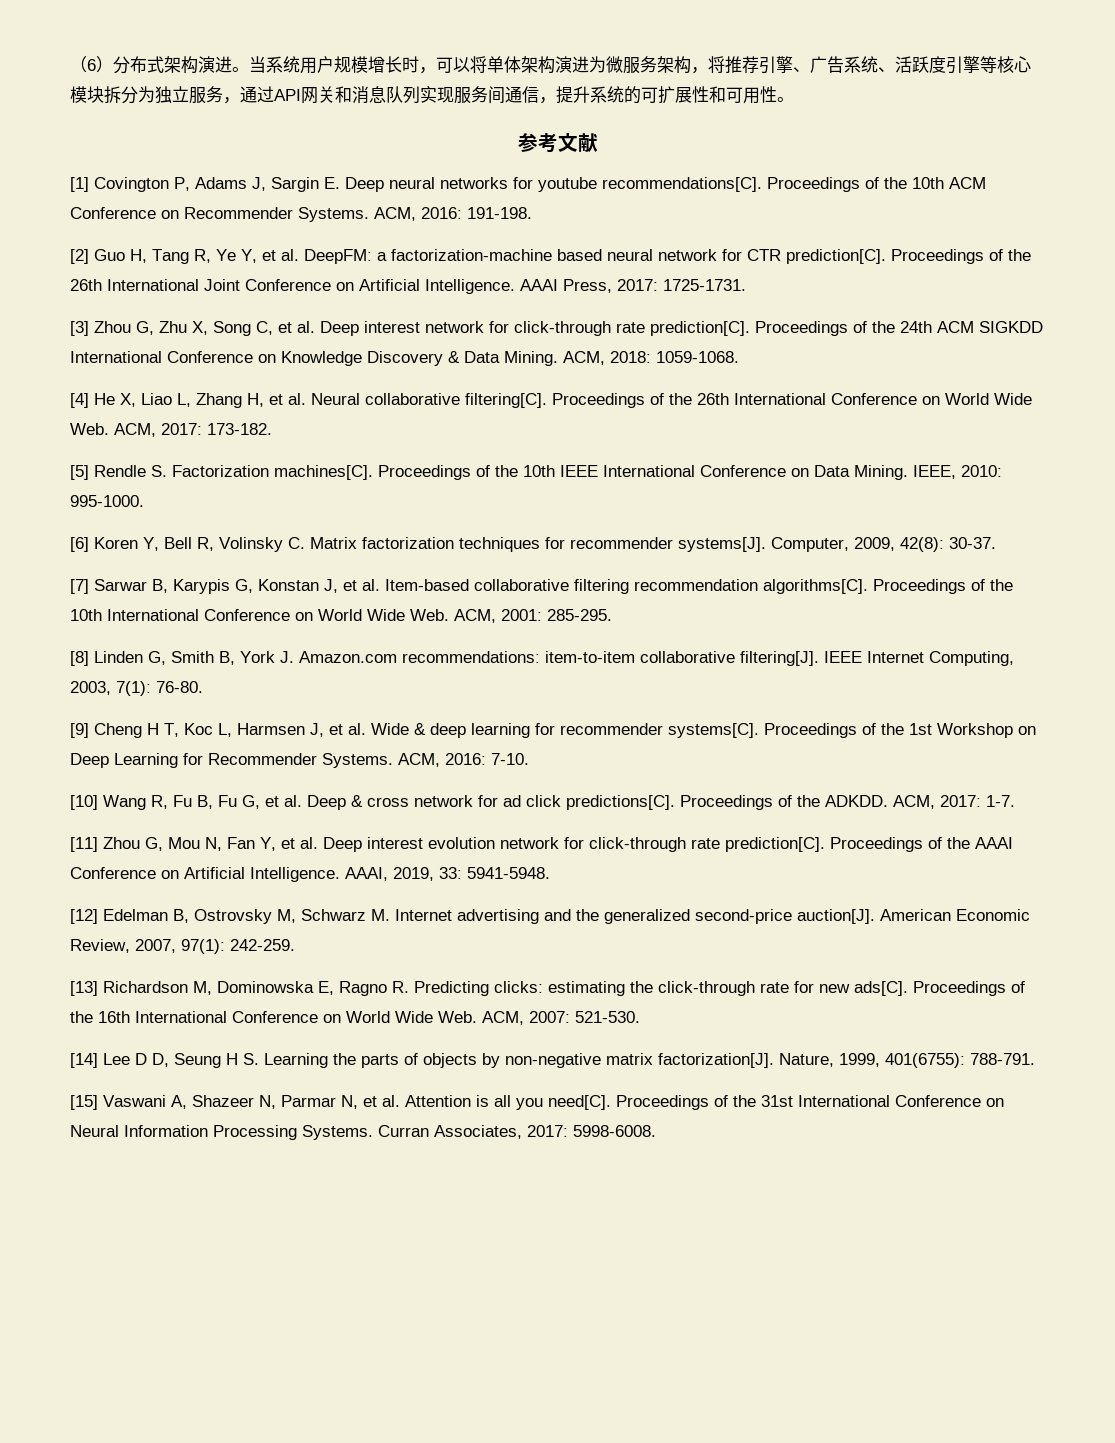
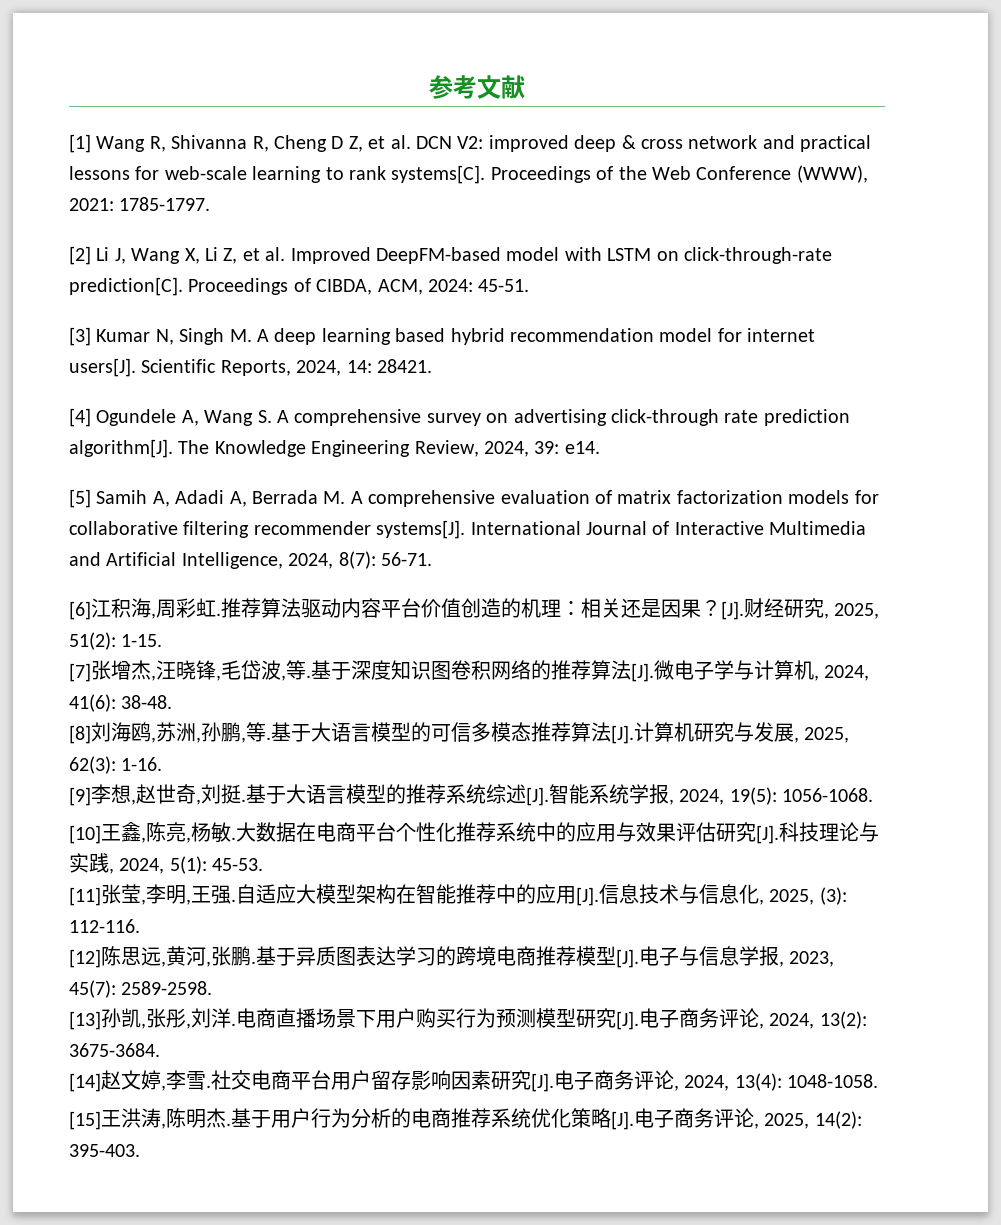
[70,56,1031,74] [70,86,794,104] [517,133,598,153] [70,177,986,192] [70,207,532,222] [70,249,1031,264] [70,279,746,294] [70,321,1043,336] [70,351,739,366] [70,393,1032,408] [70,423,272,437] [70,465,1002,480] [70,495,144,507] [70,537,996,552] [70,579,1013,594] [70,609,612,623] [70,651,1014,666] [70,681,203,696] [70,723,1036,738] [70,753,529,768] [70,795,1015,810] [70,837,1013,852] [70,867,550,882] [70,909,1030,924] [70,939,295,954] [70,981,1025,996] [70,1011,640,1025] [70,1053,1035,1068] [70,1095,1004,1110] [70,1125,656,1140] （6）分布式架构演进。当系统用户规模增长时，可以将单体架构演进为微服务架构，将推荐引擎、广告系统、活跃度引擎等核心模块拆分为独立服务，通过API网关和消息队列实现服务间通信，提升系统的可扩展性和可用性。 // 参考文献 // [1] Covington P, Adams J, Sargin E. Deep neural networks for youtube recommendations[C]. Proceedings of the 10th ACM Conference on Recommender Systems. ACM, 2016: 191-198. // [2] Guo H, Tang R, Ye Y, et al. DeepFM: a factorization-machine based neural network for CTR prediction[C]. Proceedings of the 26th International Joint Conference on Artificial Intelligence. AAAI Press, 2017: 1725-1731. // [3] Zhou G, Zhu X, Song C, et al. Deep interest network for click-through rate prediction[C]. Proceedings of the 24th ACM SIGKDD International Conference on Knowledge Discovery & Data Mining. ACM, 2018: 1059-1068. // [4] He X, Liao L, Zhang H, et al. Neural collaborative filtering[C]. Proceedings of the 26th International Conference on World Wide Web. ACM, 2017: 173-182. // [5] Rendle S. Factorization machines[C]. Proceedings of the 10th IEEE International Conference on Data Mining. IEEE, 2010: 995-1000. // [6] Koren Y, Bell R, Volinsky C. Matrix factorization techniques for recommender systems[J]. Computer, 2009, 42(8): 30-37. // [7] Sarwar B, Karypis G, Konstan J, et al. Item-based collaborative filtering recommendation algorithms[C]. Proceedings of the 10th International Conference on World Wide Web. ACM, 2001: 285-295. // [8] Linden G, Smith B, York J. Amazon.com recommendations: item-to-item collaborative filtering[J]. IEEE Internet Computing, 2003, 7(1): 76-80. // [9] Cheng H T, Koc L, Harmsen J, et al. Wide & deep learning for recommender systems[C]. Proceedings of the 1st Workshop on Deep Learning for Recommender Systems. ACM, 2016: 7-10. // [10] Wang R, Fu B, Fu G, et al. Deep & cross network for ad click predictions[C]. Proceedings of the ADKDD. ACM, 2017: 1-7. // [11] Zhou G, Mou N, Fan Y, et al. Deep interest evolution network for click-through rate prediction[C]. Proceedings of the AAAI Conference on Artificial Intelligence. AAAI, 2019, 33: 5941-5948. // [12] Edelman B, Ostrovsky M, Schwarz M. Internet advertising and the generalized second-price auction[J]. American Economic Review, 2007, 97(1): 242-259. // [13] Richardson M, Dominowska E, Ragno R. Predicting clicks: estimating the click-through rate for new ads[C]. Proceedings of the 16th International Conference on World Wide Web. ACM, 2007: 521-530. // [14] Lee D D, Seung H S. Learning the parts of objects by non-negative matrix factorization[J]. Nature, 1999, 401(6755): 788-791. // [15] Vaswani A, Shazeer N, Parmar N, et al. Attention is all you need[C]. Proceedings of the 31st International Conference on Neural Information Processing Systems. Curran Associates, 2017: 5998-6008. -> [429,75,525,99] [69,134,872,153] [69,165,868,184] [69,197,211,211] [69,246,832,265] [69,277,530,296] [69,327,816,346] [69,358,432,377] [69,408,850,427] [69,439,600,458] [69,489,879,508] [69,520,867,539] [69,551,432,569] [69,598,880,620] [69,632,163,650] [69,660,870,682] [69,694,173,712] [69,722,850,744] [69,756,163,774] [69,784,874,806] [69,822,879,844] [69,853,264,874] [69,884,847,906] [69,919,140,933] [69,946,835,968] [69,980,213,998] [69,1008,867,1030] [69,1043,160,1057] [69,1070,879,1092] [69,1108,862,1130] [69,1144,140,1157] 参考文献 // [1] Wang R, Shivanna R, Cheng D Z, et al. DCN V2: improved deep & cross network and practical lessons for web-scale learning to rank systems[C]. Proceedings of the Web Conference (WWW), 2021: 1785-1797. // [2] Li J, Wang X, Li Z, et al. Improved DeepFM-based model with LSTM on click-through-rate prediction[C]. Proceedings of CIBDA, ACM, 2024: 45-51. // [3] Kumar N, Singh M. A deep learning based hybrid recommendation model for internet users[J]. Scientific Reports, 2024, 14: 28421. // [4] Ogundele A, Wang S. A comprehensive survey on advertising click-through rate prediction algorithm[J]. The Knowledge Engineering Review, 2024, 39: e14. // [5] Samih A, Adadi A, Berrada M. A comprehensive evaluation of matrix factorization models for collaborative filtering recommender systems[J]. International Journal of Interactive Multimedia and Artificial Intelligence, 2024, 8(7): 56-71. // [6]江积海,周彩虹.推荐算法驱动内容平台价值创造的机理：相关还是因果？[J].财经研究, 2025, 51(2): 1-15. // [7]张增杰,汪晓锋,毛岱波,等.基于深度知识图卷积网络的推荐算法[J].微电子学与计算机, 2024, 41(6): 38-48. // [8]刘海鸥,苏洲,孙鹏,等.基于大语言模型的可信多模态推荐算法[J].计算机研究与发展, 2025, 62(3): 1-16. // [9]李想,赵世奇,刘挺.基于大语言模型的推荐系统综述[J].智能系统学报, 2024, 19(5): 1056-1068. // [10]王鑫,陈亮,杨敏.大数据在电商平台个性化推荐系统中的应用与效果评估研究[J].科技理论与实践, 2024, 5(1): 45-53. // [11]张莹,李明,王强.自适应大模型架构在智能推荐中的应用[J].信息技术与信息化, 2025, (3): 112-116. // [12]陈思远,黄河,张鹏.基于异质图表达学习的跨境电商推荐模型[J].电子与信息学报, 2023, 45(7): 2589-2598. // [13]孙凯,张彤,刘洋.电商直播场景下用户购买行为预测模型研究[J].电子商务评论, 2024, 13(2): 3675-3684. // [14]赵文婷,李雪.社交电商平台用户留存影响因素研究[J].电子商务评论, 2024, 13(4): 1048-1058. // [15]王洪涛,陈明杰.基于用户行为分析的电商推荐系统优化策略[J].电子商务评论, 2025, 14(2): 395-403.

